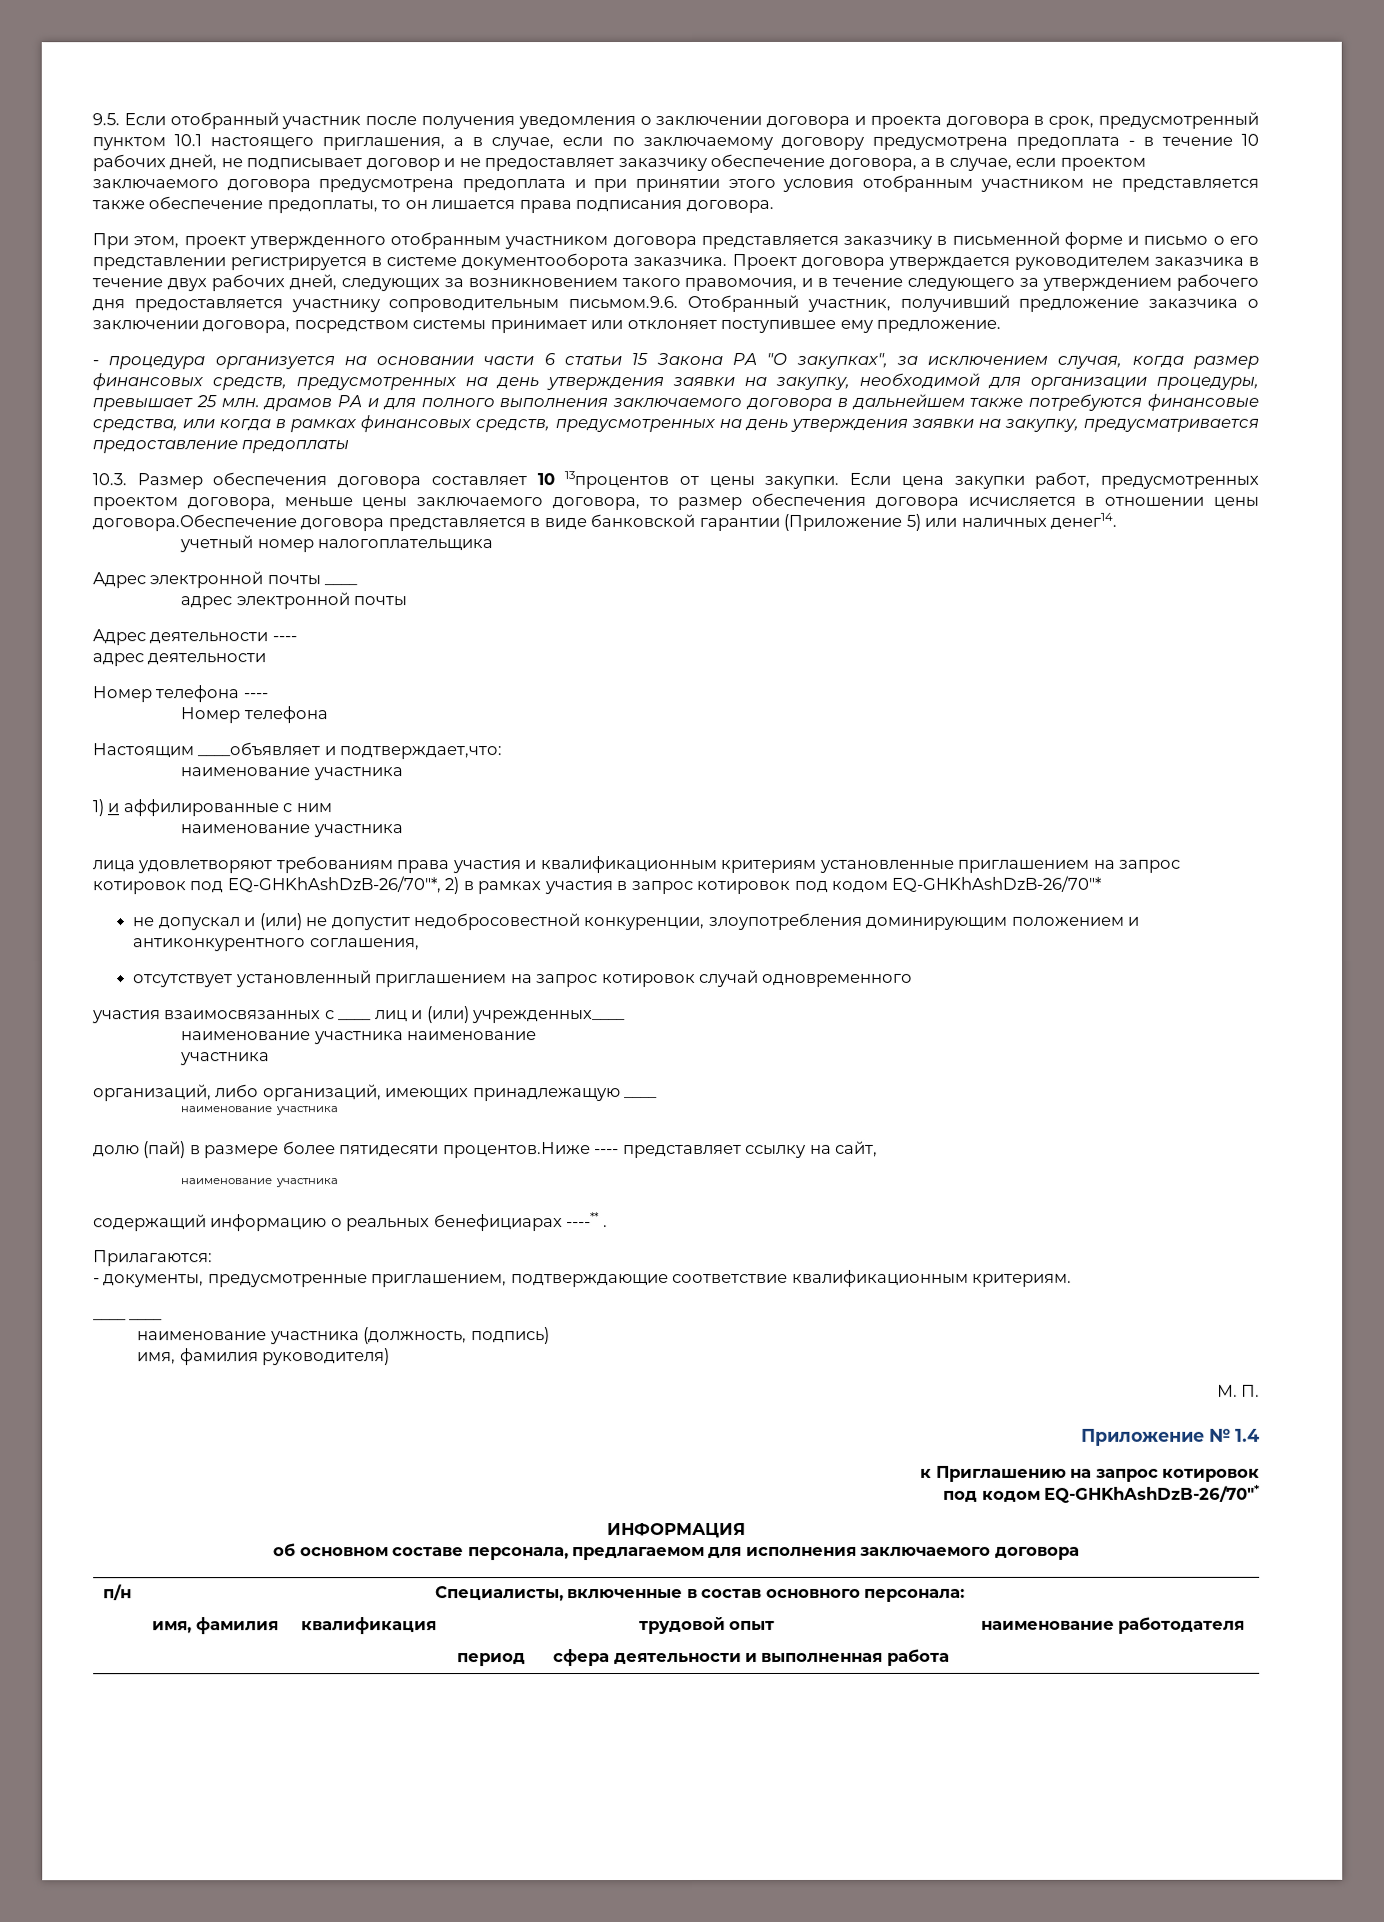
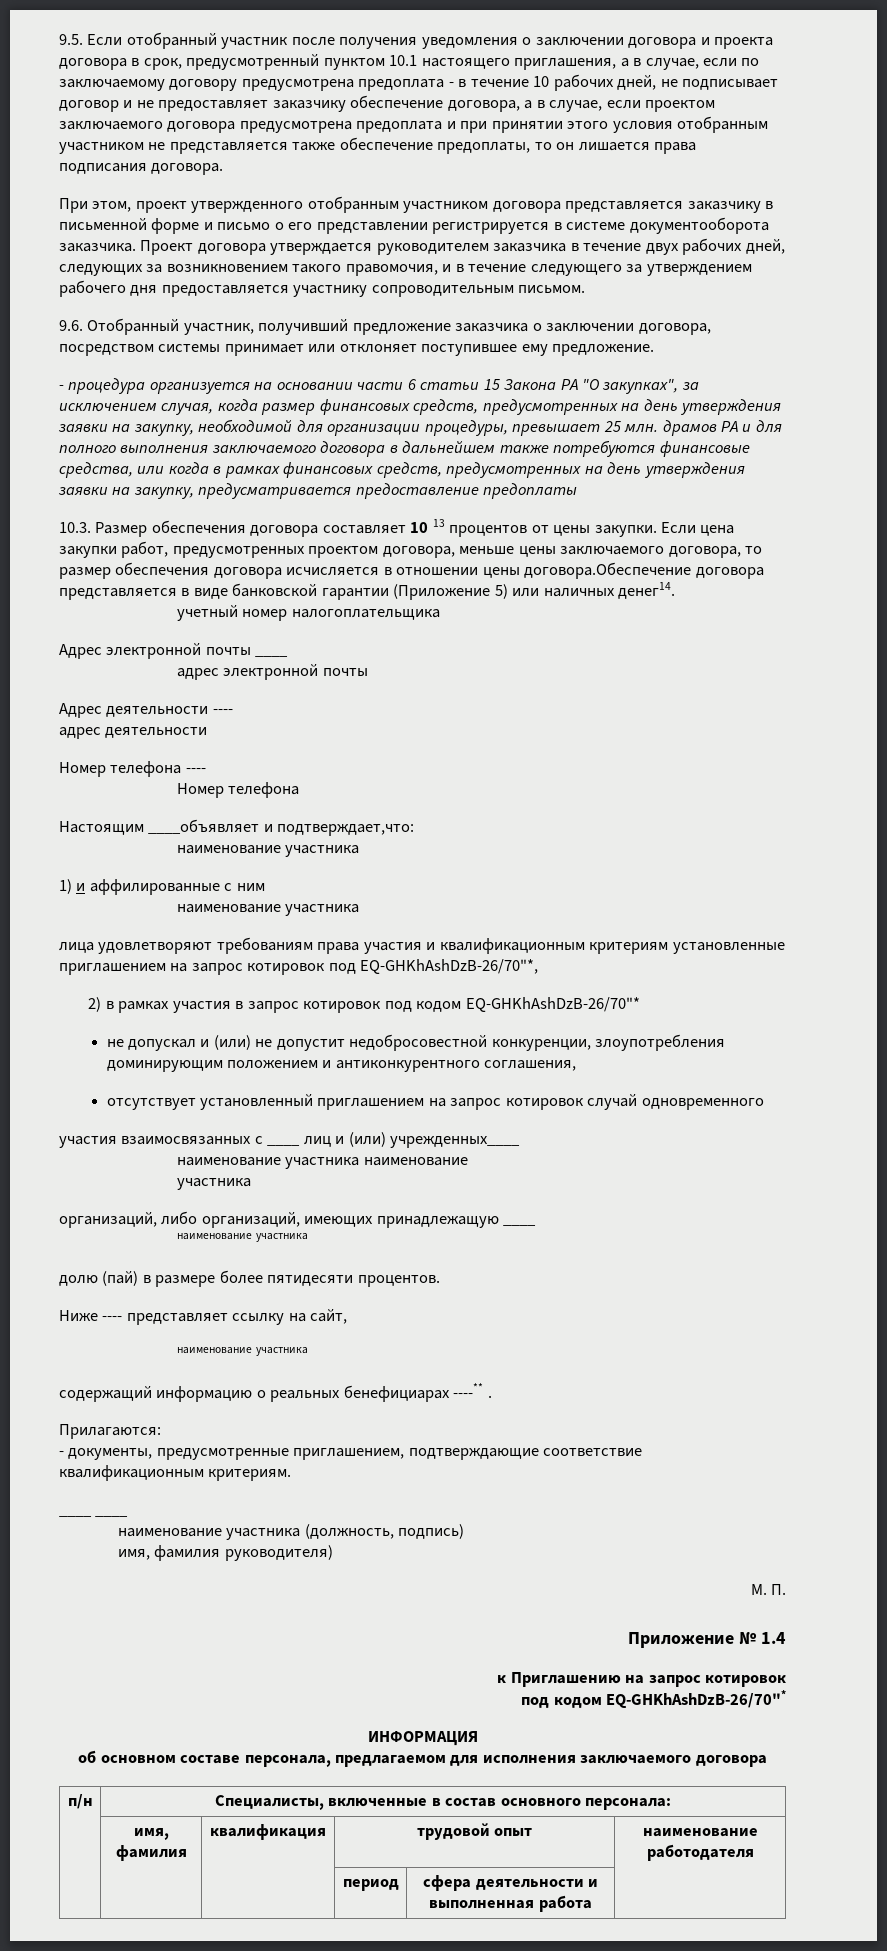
[568,296,679,310] письмом.9.6. -> [518,285,586,293] [59,320,83,331] письмом. // 9.6.
[564,471,670,490] 13процентов -> [432,519,528,537] 13 процентов
(441, 885) none -> (539, 966) //
[442,1142,591,1159] процентов.Ниже -> [357,1275,440,1287] [59,1310,98,1321] процентов. // Ниже

